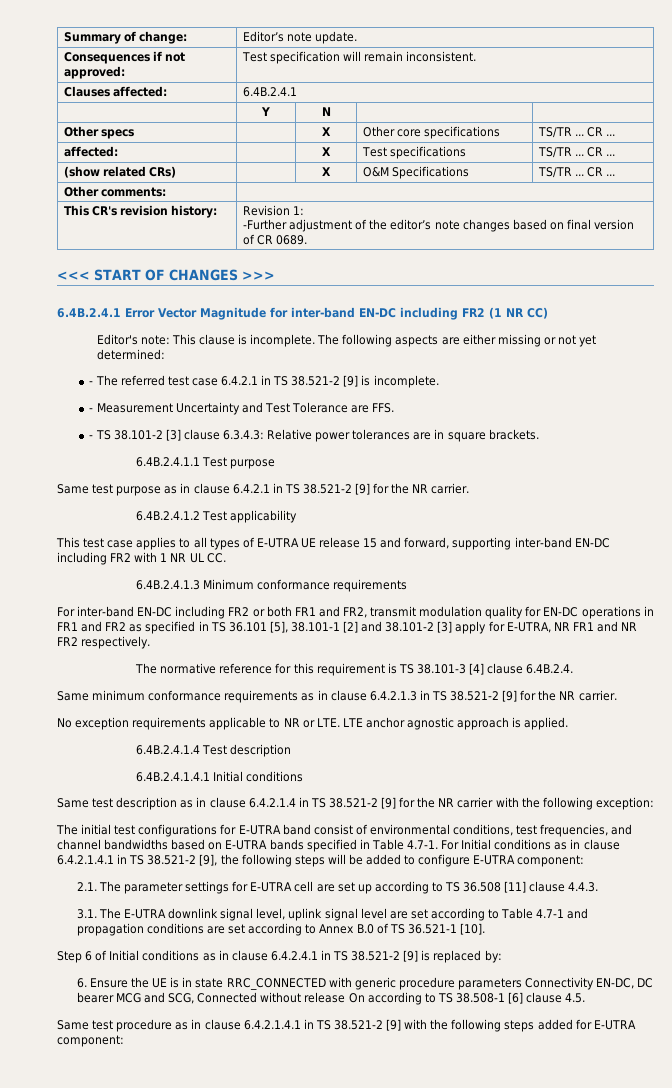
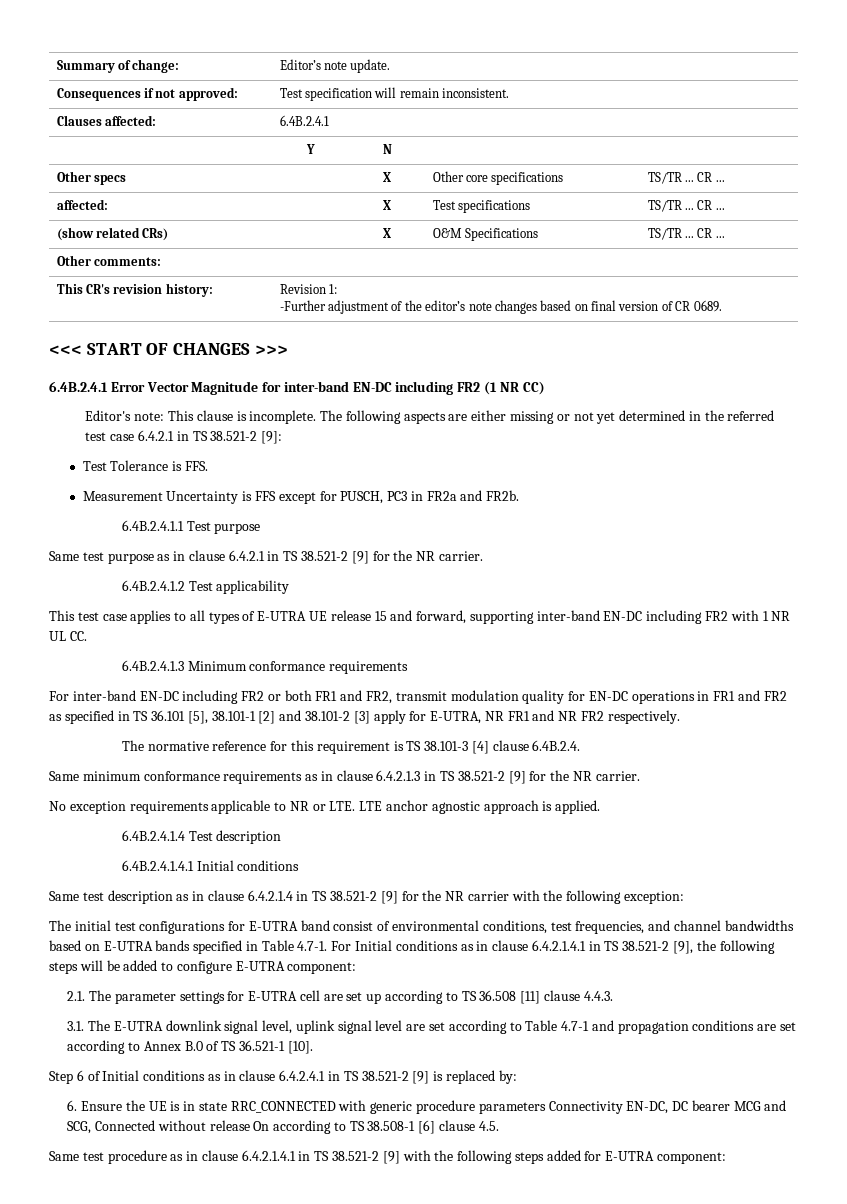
[96,349,165,360] [89,375,118,386] determined: // - The -> [619,410,724,421] determined in the
[343,375,439,388] [89,402,395,415] [89,429,539,442] [9] is incomplete. // - Measurement Uncertainty and Test Tolerance are FFS. // - TS 38.101-2 [3] clause 6.3.4.3: Relative power tolerances are in square brackets. -> [261,431,283,444] [82,460,208,471] [82,490,520,504] [9]: // Test Tolerance is FFS. // Measurement Uncertainty is FFS except for PUSCH, PC3 in FR2a and FR2b.

